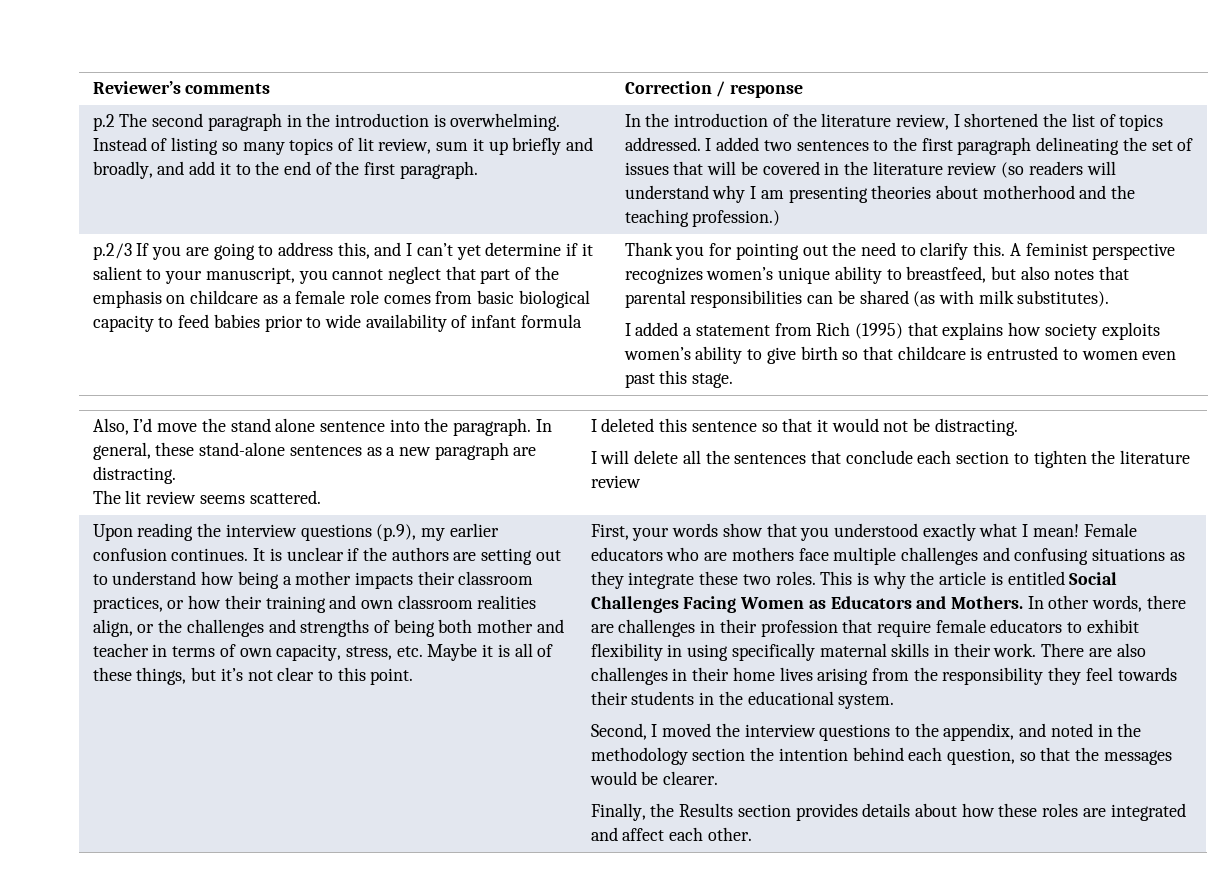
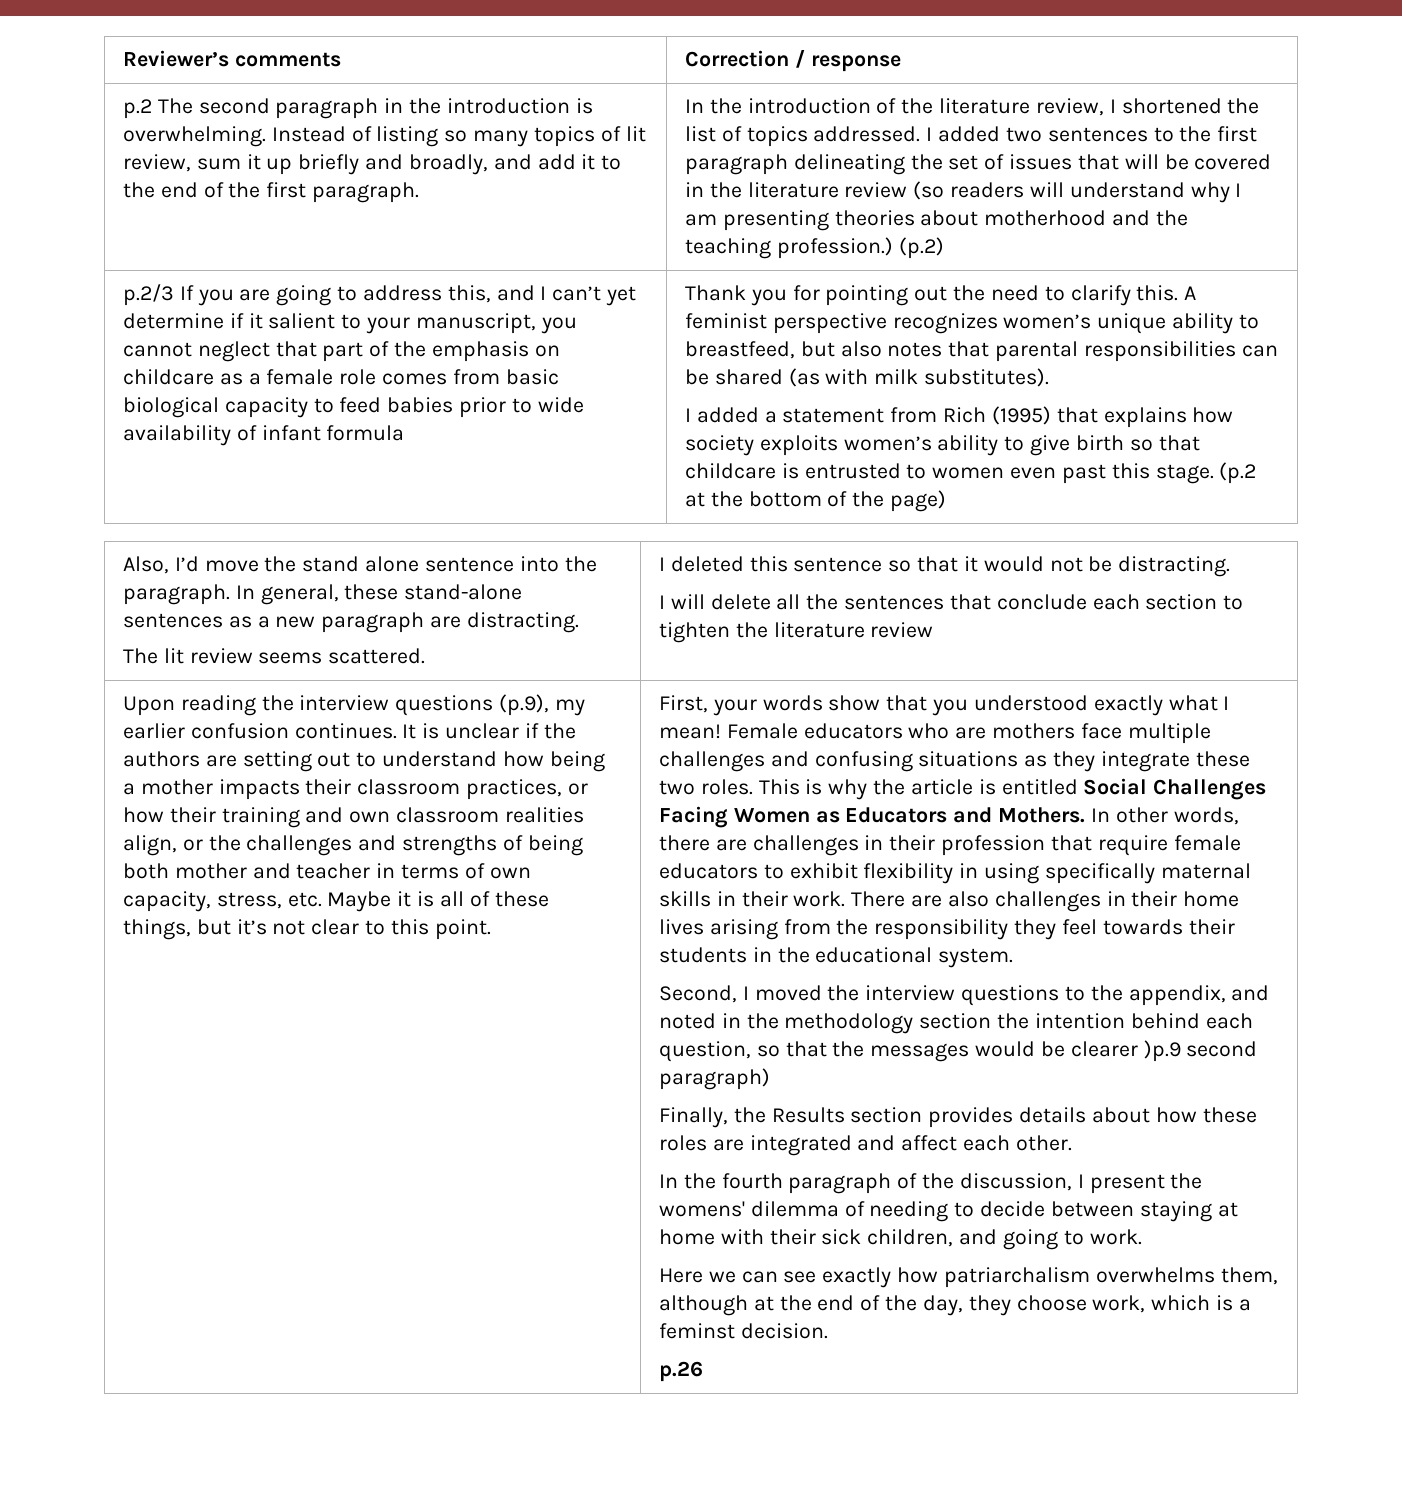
(781, 218) none -> [898,237,944,259] (p.2)
(734, 380) none -> [1219,462,1257,484] [685,490,947,512] (p.2 at the bottom of the page)
[663,771,719,785] clearer. -> [1070,1040,1258,1062] [659,1068,771,1090] clearer )p.9 second paragraph)
(752, 834) none -> [659,1173,1203,1194] [659,1201,1238,1222] [659,1229,1142,1250] [659,1267,1278,1288] [659,1295,1251,1316] [659,1323,828,1339] [659,1361,704,1382] // In the fourth paragraph of the discussion, I present the womens' dilemma of needing to decide between staying at home with their sick children, and going to work. // Here we can see exactly how patriarchalism overwhelms them, although at the end of the day, they choose work, which is a feminst decision. // p.26

